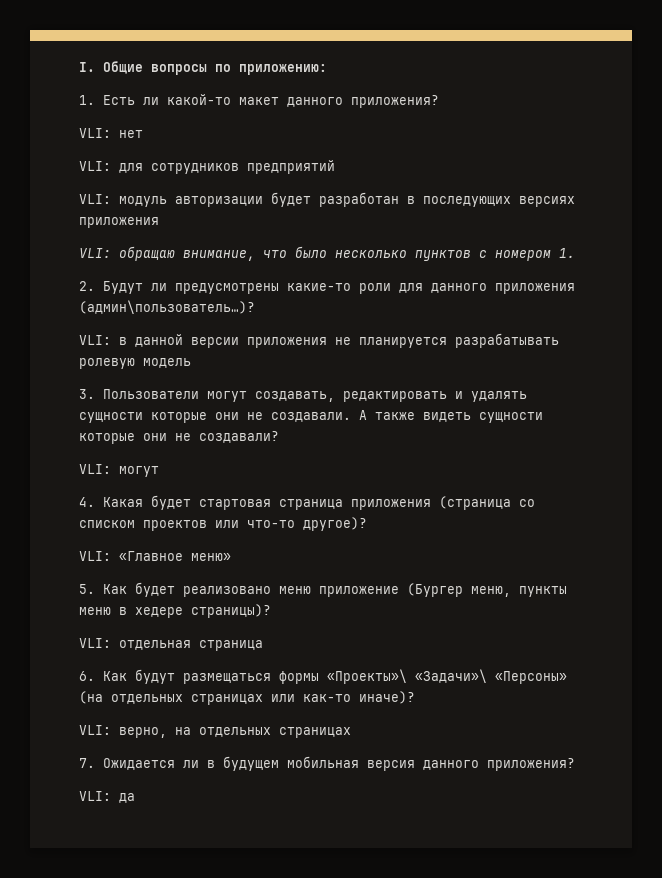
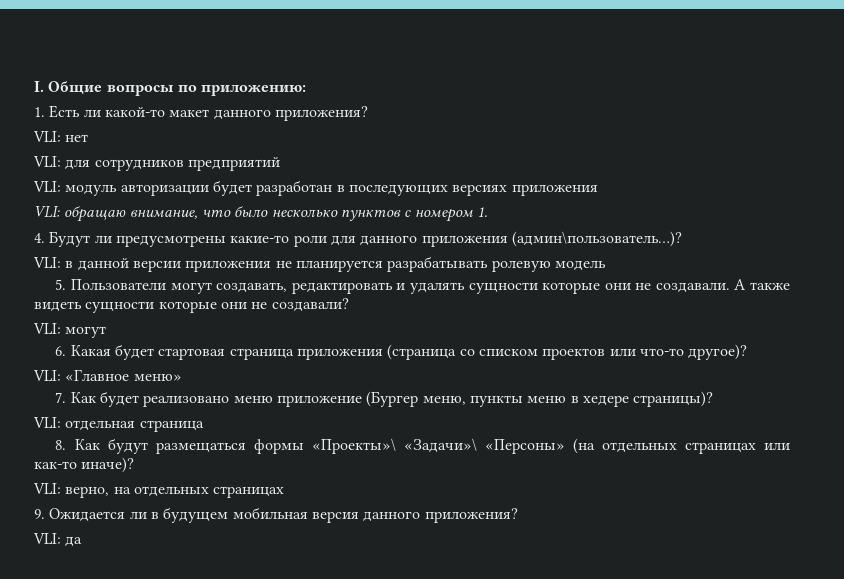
[79,281,95,291] 2. -> [34,233,45,243] 4.
[79,389,95,399] 3. -> [55,279,67,290] 5.
[79,497,95,507] 4. -> [55,346,67,356] 6.
[79,584,95,594] 5. -> [55,392,67,403] 7.
[79,671,95,681] 6. -> [55,440,67,450] 8.
[79,758,95,768] 7. -> [34,509,45,519] 9.

